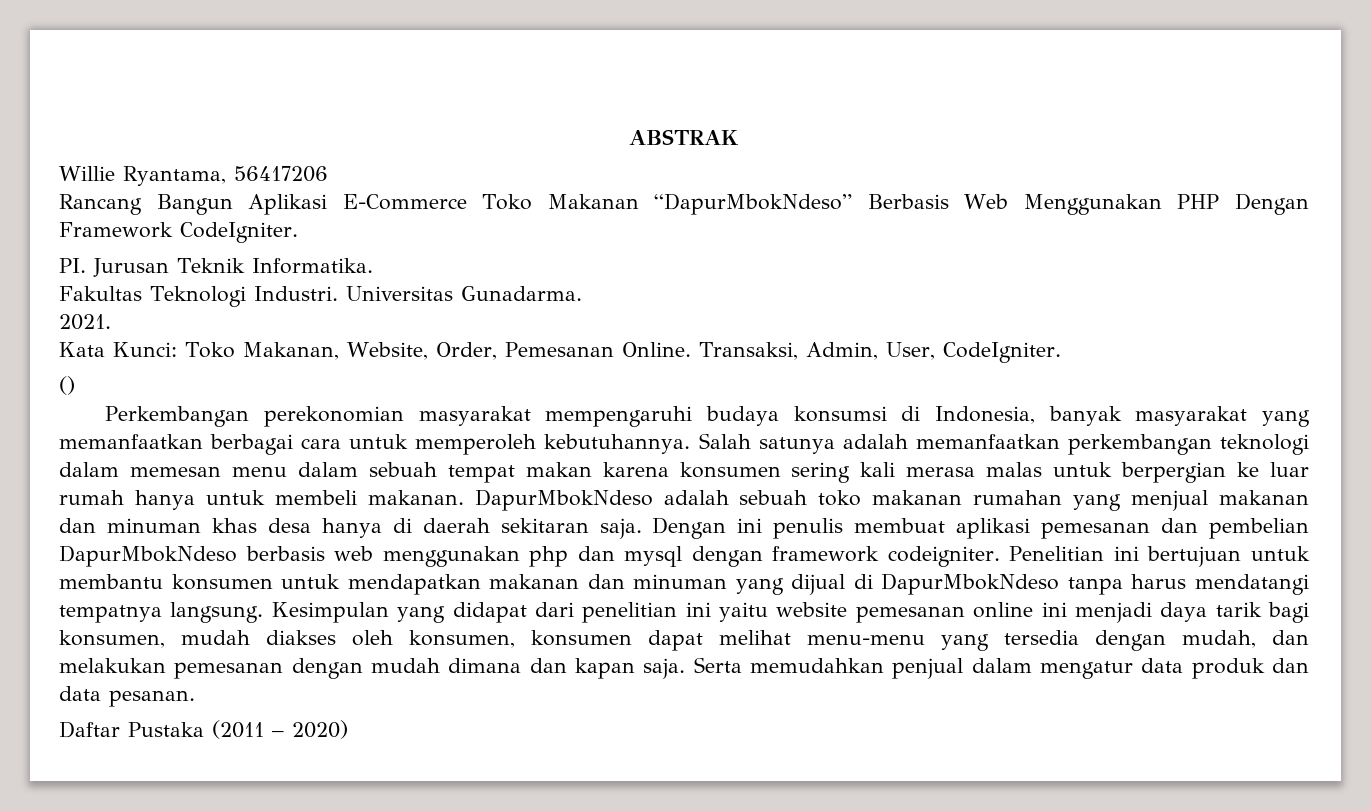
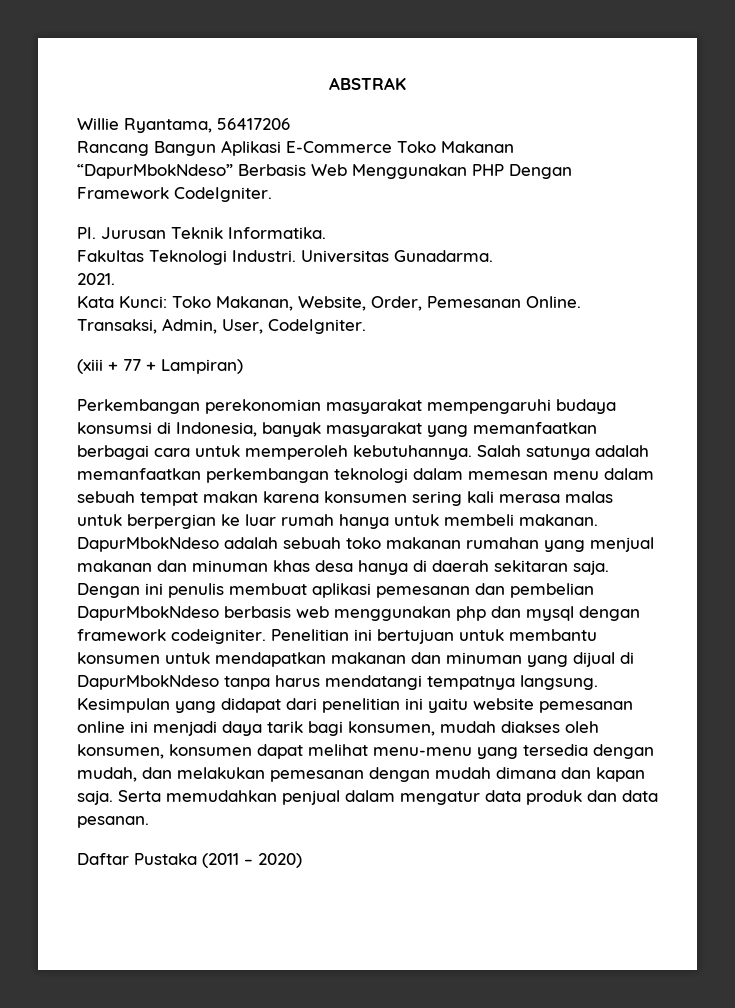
[59,376,75,395] () -> [77,359,243,374] (xiii + 77 + Lampiran)

